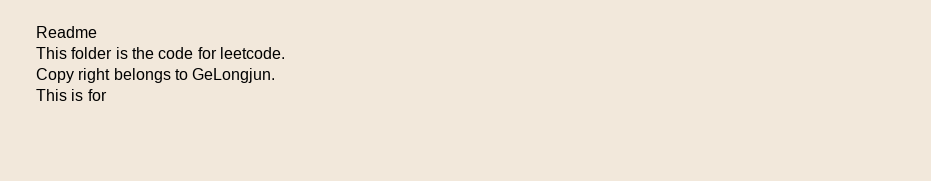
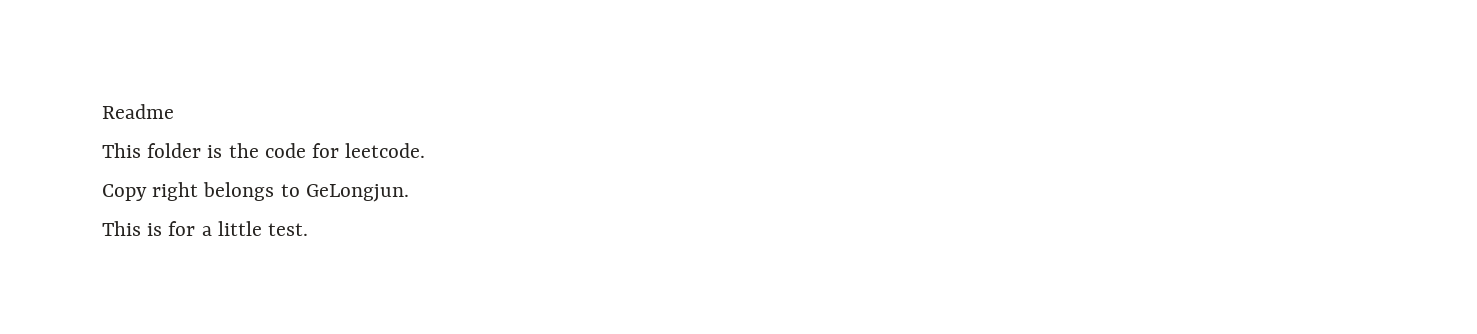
(107, 95) none -> [201,221,309,236] a little test.

